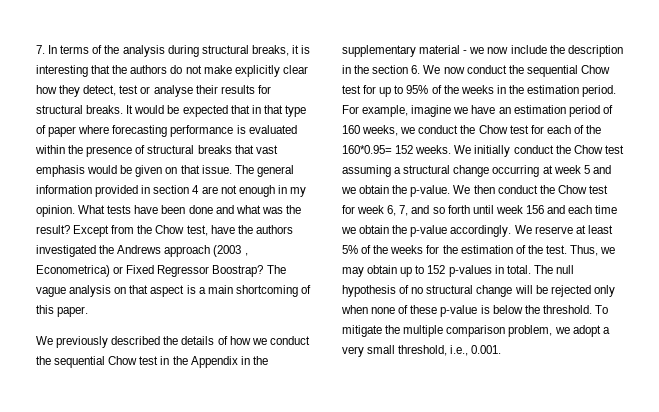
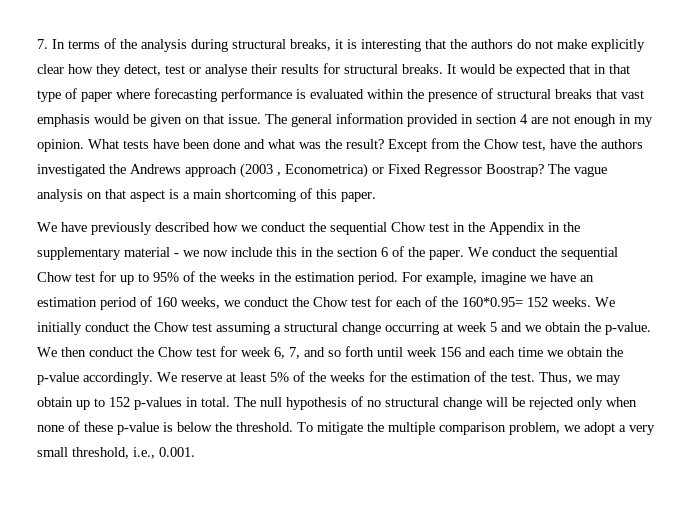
(53, 340) none -> [61,222,87,232] have
[163,336,228,345] the details of -> (210, 227) none
[549,45,623,57] the description -> [276,247,297,257] this
[411,65,465,74] 6. We now -> [381,246,488,260] 6 of the paper. We

